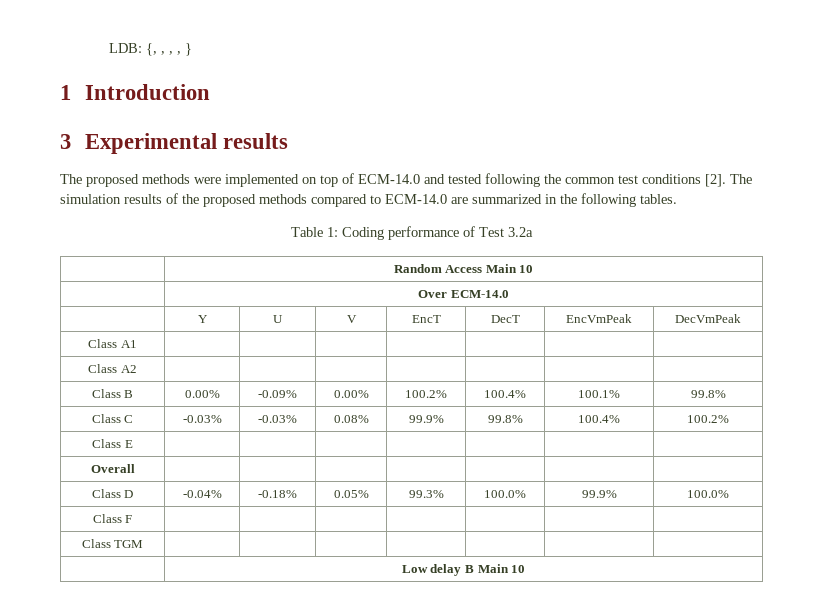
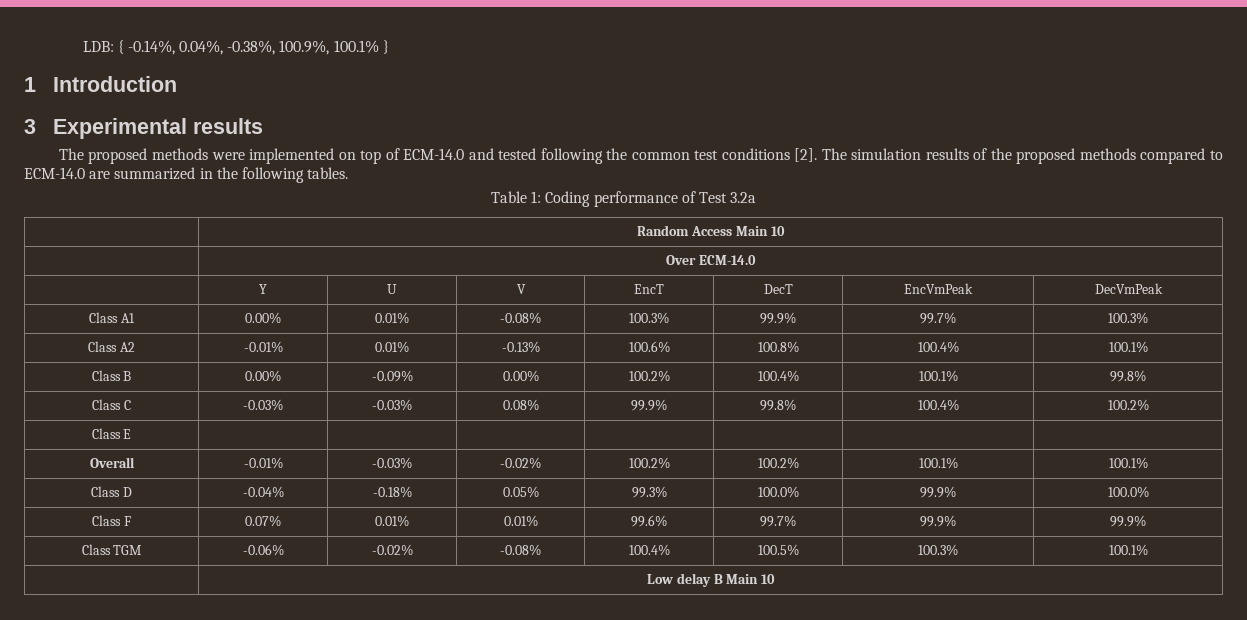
[146,43,182,56] {, , , , -> [117,40,379,55] { -0.14%, 0.04%, -0.38%, 100.9%, 100.1%
[88,364,137,373] | | | | | | // Class A2 | | | | | | | -> [245,312,281,324] [375,312,409,324] [500,312,541,324] [629,312,669,324] [760,312,796,324] [920,312,956,324] [1108,312,1148,324] [88,341,135,352] [243,341,283,353] [375,341,409,353] [501,341,540,353] [628,341,670,353] [757,341,799,353] [917,341,959,353] [1108,341,1148,353] 0.00% | 0.01% | -0.08% | 100.3% | 99.9% | 99.7% | 100.3% // Class A2 | -0.01% | 0.01% | -0.13% | 100.6% | 100.8% | 100.4% | 100.1%
(135, 468) | | | | | | -> [243,457,283,469] [372,457,412,469] [500,457,541,469] [628,457,670,469] [757,457,799,469] [918,457,958,469] [1108,457,1148,469] -0.01% | -0.03% | -0.02% | 100.2% | 100.2% | 100.1% | 100.1%
[81,539,144,548] | | | | | | // Class TGM | | | | | | | -> [245,515,281,527] [375,515,409,527] [503,515,538,527] [631,515,667,527] [760,515,796,527] [920,515,956,527] [1110,515,1146,527] [81,544,143,555] [242,544,284,556] [371,544,413,556] [500,544,541,556] [628,544,670,556] [757,544,799,556] [918,544,958,556] [1108,544,1148,556] 0.07% | 0.01% | 0.01% | 99.6% | 99.7% | 99.9% | 99.9% // Class TGM | -0.06% | -0.02% | -0.08% | 100.4% | 100.5% | 100.3% | 100.1%

